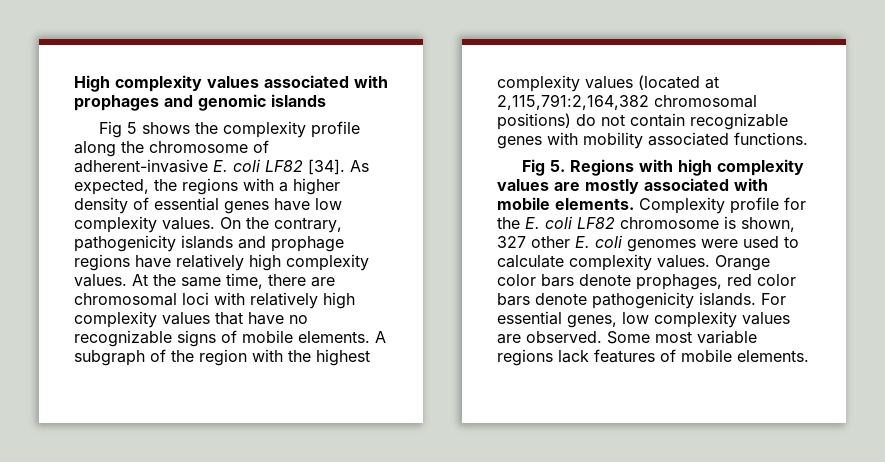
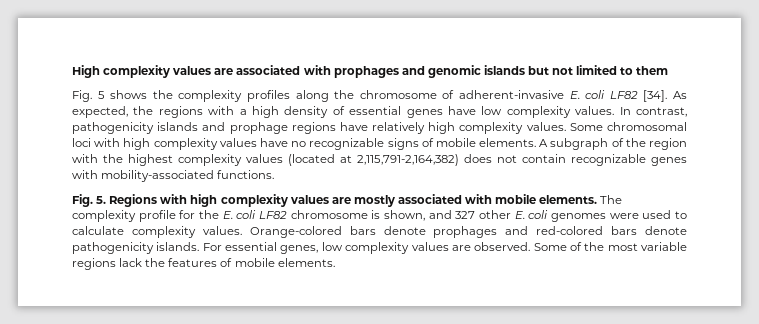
(259, 82) none -> [214,68,234,75] are
[99,121,123,138] // Fig -> [528,65,669,75] [72,90,92,102] but not limited to them // Fig.
[311,121,361,138] profile -> [246,90,290,102] profiles
[293,178,340,195] higher -> [252,106,279,118] high
[220,217,342,233] On the contrary, -> [619,107,687,117] In contrast,
[132,273,335,289] At the same time, there are -> [569,123,603,131] Some
[250,292,355,309] [74,311,243,328] relatively high complexity values that -> [123,138,257,150] high complexity values
[497,94,757,110] [497,113,596,130] 2,115,791:2,164,382 chromosomal positions) do -> [357,154,492,166] 2,115,791-2,164,382) does
[583,132,729,149] mobility associated -> [101,170,215,182] mobility-associated
[522,159,546,176] Fig -> [72,194,93,207] Fig.
[639,197,725,214] Complexity -> [600,195,623,204] [72,210,136,222] The complexity
(795, 224) none -> [428,210,452,219] and
[715,255,770,271] [497,274,796,290] Orange color bars denote prophages, red color -> [249,226,604,238] Orange-colored bars denote prophages and red-colored
(650, 337) none -> [569,242,605,251] of the
(589, 356) none -> [145,258,166,267] the

